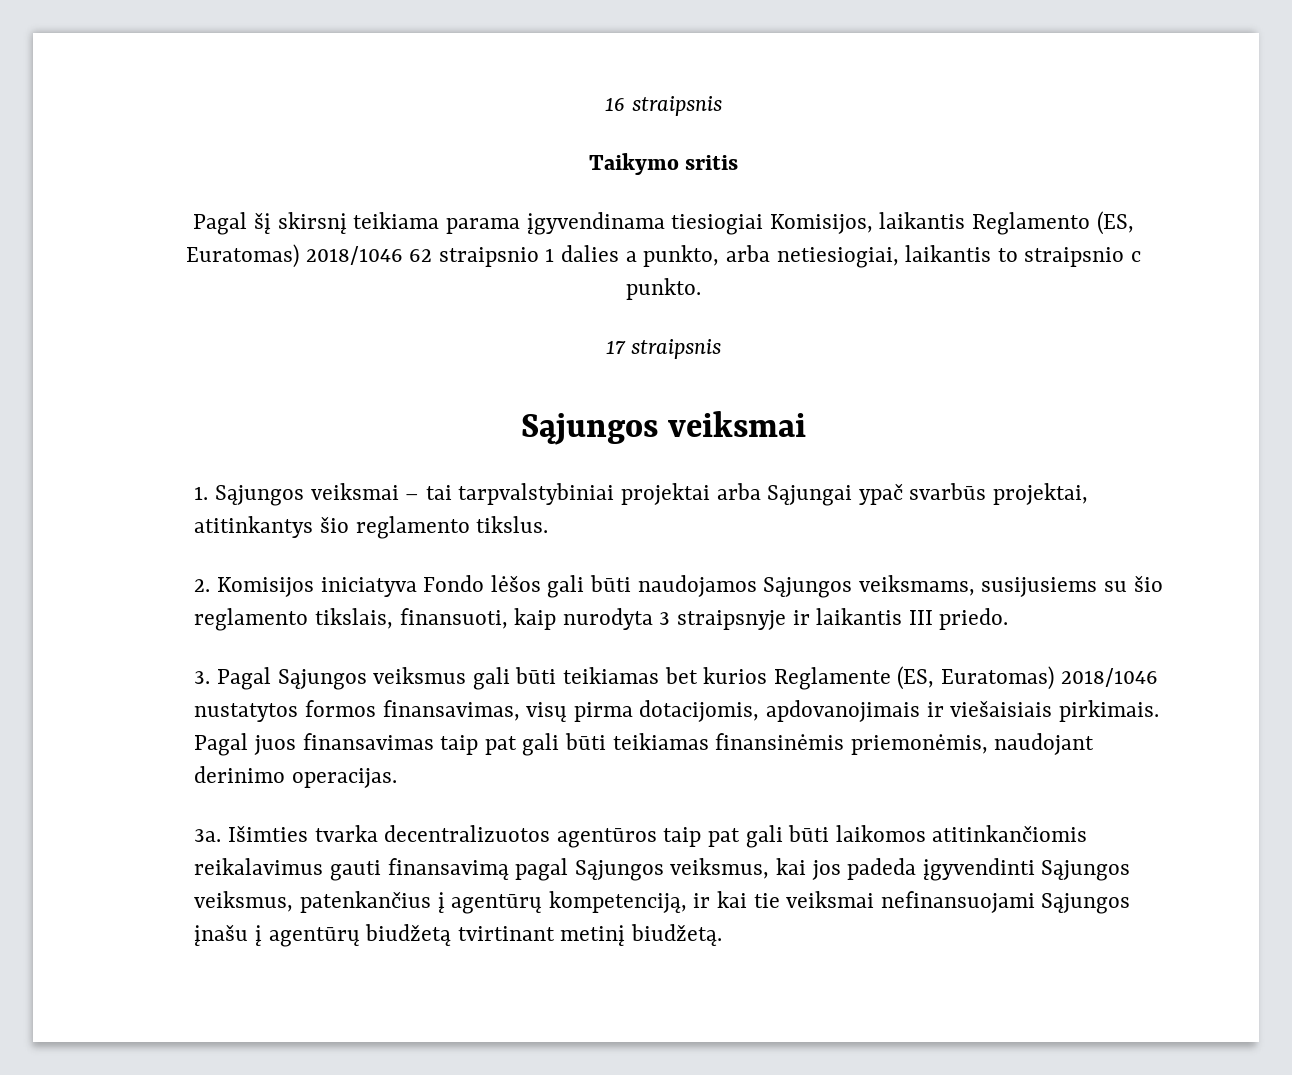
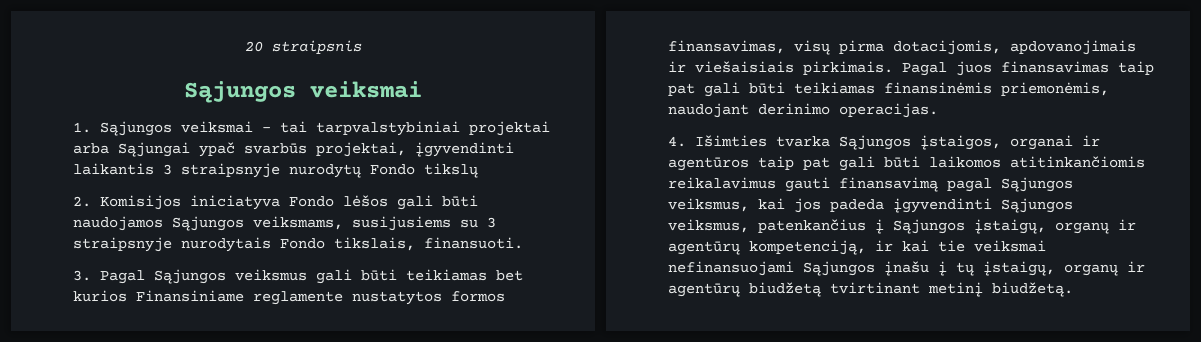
[605,96,722,116] [588,153,739,175] [193,211,1134,235] [186,244,1141,268] [626,278,701,300] [605,340,626,354] 16 straipsnis // Taikymo sritis // Pagal šį skirsnį teikiama parama įgyvendinama tiesiogiai Komisijos, laikantis Reglamento (ES, Euratomas) 2018/1046 62 straipsnio 1 dalies a punkto, arba netiesiogiai, laikantis to straipsnio c punkto. // 17 -> [244,41,263,52] 20
[194,516,549,539] atitinkantys šio reglamento tikslus. -> [414,142,514,157] [72,163,478,178] įgyvendinti laikantis 3 straipsnyje nurodytų Fondo tikslų
[1133,575,1163,592] [194,608,1009,631] šio reglamento tikslais, finansuoti, kaip nurodyta 3 straipsnyje ir laikantis III priedo. -> [486,217,496,228] [72,237,523,252] 3 straipsnyje nurodytais Fondo tikslais, finansuoti.
[773,666,1158,690] Reglamente (ES, Euratomas) 2018/1046 -> [135,290,343,305] Finansiniame reglamente
[194,829,222,842] 3a. -> [667,136,686,147] 4.
[384,825,551,842] decentralizuotos -> [838,135,1100,150] Sąjungos įstaigos, organai ir
(445, 902) none -> [892,219,1136,234] Sąjungos įstaigų, organų ir
(262, 935) none -> [955,261,1145,276] tų įstaigų, organų ir

